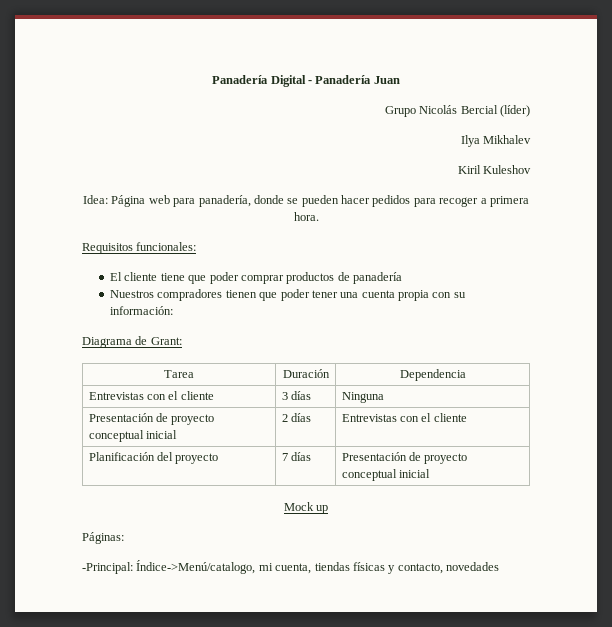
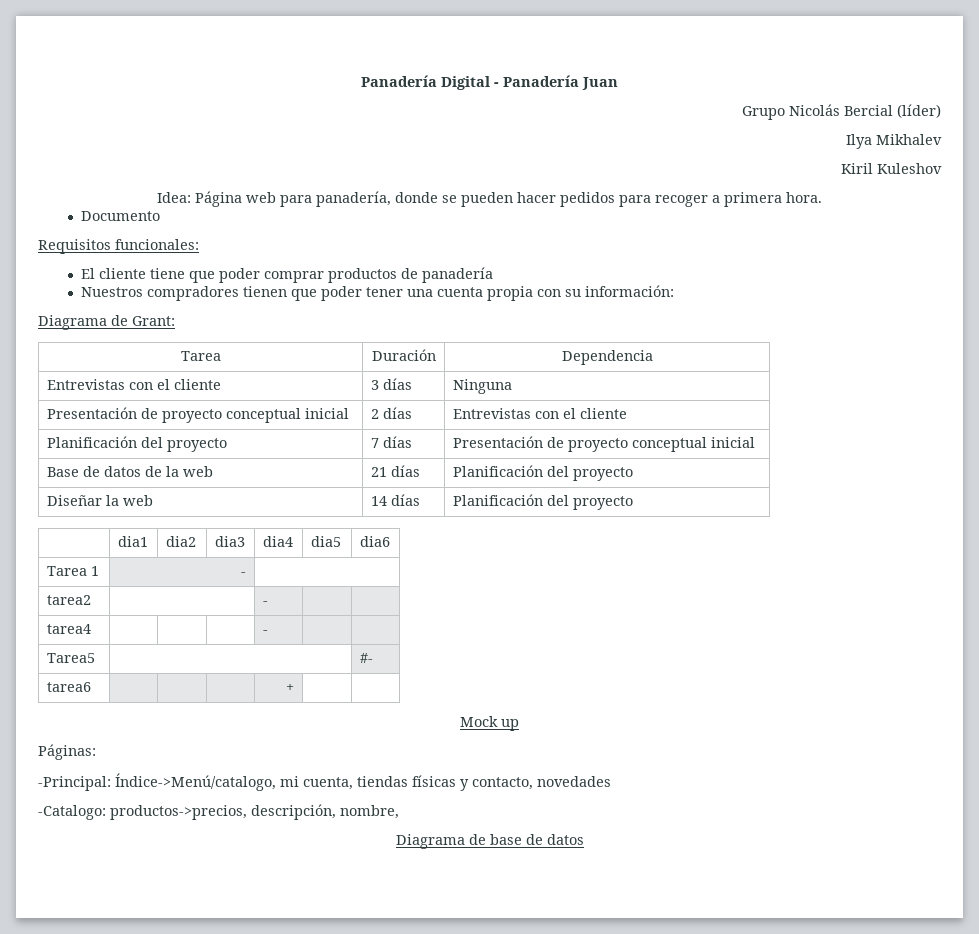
(319, 216) none -> [81,211,161,221] // Documento
(431, 473) none -> [46,466,213,477] [370,465,420,477] [452,465,633,481] [46,495,153,506] [370,494,420,506] [452,494,633,510] [117,536,148,547] [165,536,196,547] [214,536,245,547] [262,536,293,547] [310,536,341,547] [359,536,390,547] [46,566,99,576] [241,572,247,576] [46,595,91,605] [262,601,268,605] [46,624,91,634] [262,630,268,634] [46,653,95,663] [359,653,373,663] [46,682,91,692] [286,684,295,692] // Base de datos de la web | 21 días | Planificación del proyecto // Diseñar la web | 14 días | Planificación del proyecto // | dia1 | dia2 | dia3 | dia4 | dia5 | dia6 // Tarea 1 | - | // tarea2 | | - | | // tarea4 | | | | - | | // Tarea5 | | #- // tarea6 | | | | + | |
(499, 566) none -> [38,804,399,820] [395,834,584,849] // -Catalogo: productos->precios, descripción, nombre, // Diagrama de base de datos

